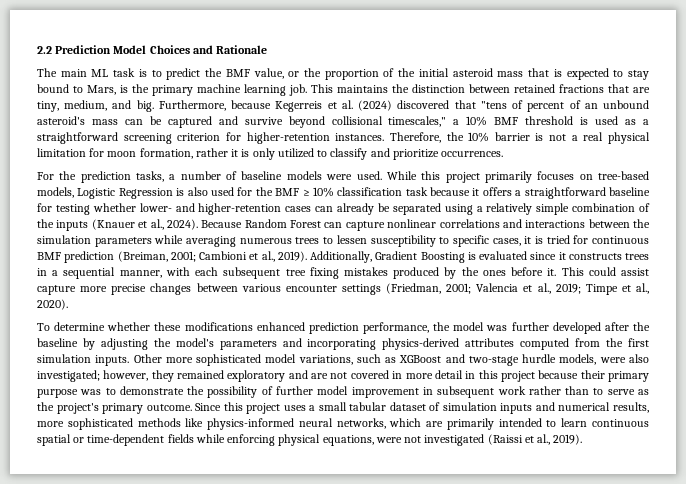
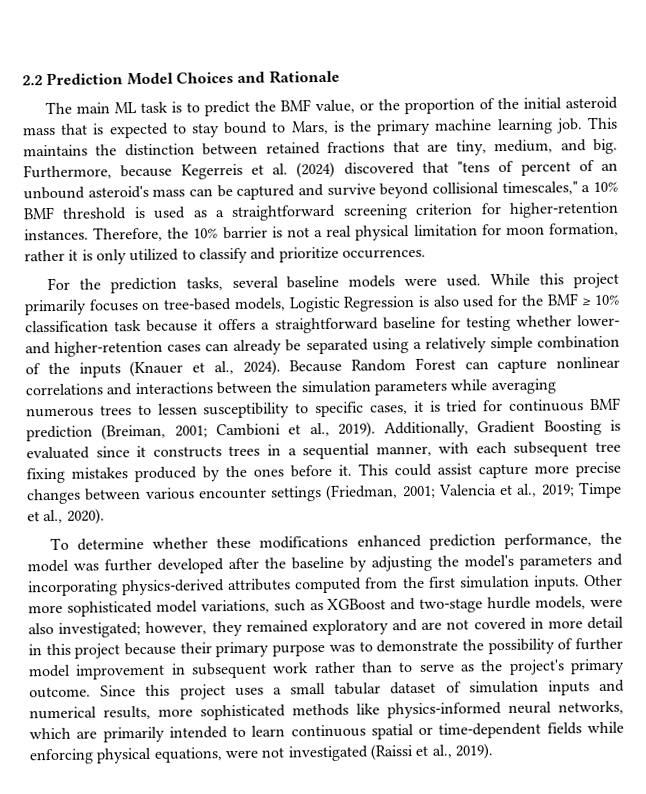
[169,171,238,180] a number of -> [231,276,279,288] several

